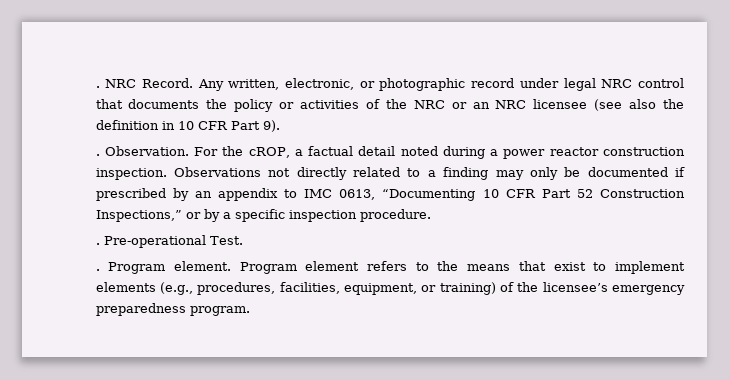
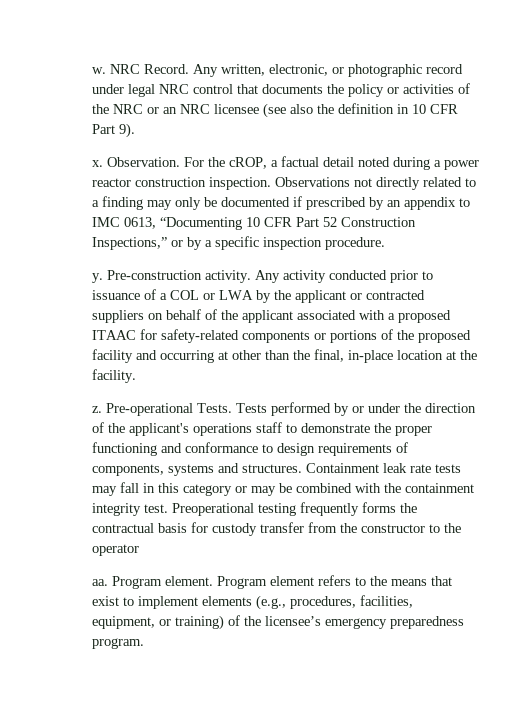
[95,86,100,88] . -> [92,67,107,74] w.
[95,154,100,156] . -> [92,160,104,167] x.
[95,235,243,248] [95,269,100,271] . Pre-operational Test. // . -> [92,270,434,283] [92,289,426,303] [92,309,452,323] [92,329,472,343] [92,349,478,363] [92,369,137,383] [92,402,477,416] [92,422,433,436] [92,442,409,456] [92,463,462,476] [92,482,475,496] [92,502,418,516] [92,522,462,536] [92,544,140,556] [92,579,109,586] y. Pre-construction activity. Any activity conducted prior to issuance of a COL or LWA by the applicant or contracted suppliers on behalf of the applicant associated with a proposed ITAAC for safety-related components or portions of the proposed facility and occurring at other than the final, in-place location at the facility. // z. Pre-operational Tests. Tests performed by or under the direction of the applicant's operations staff to demonstrate the proper functioning and conformance to design requirements of components, systems and structures. Containment leak rate tests may fall in this category or may be combined with the containment integrity test. Preoperational testing frequently forms the contractual basis for custody transfer from the constructor to the operator // aa.

